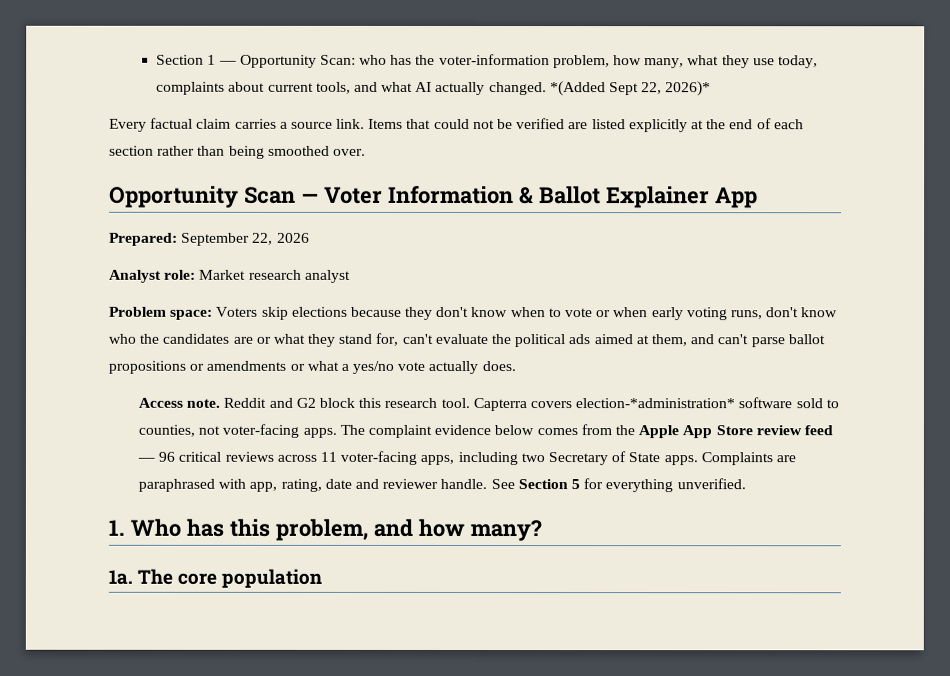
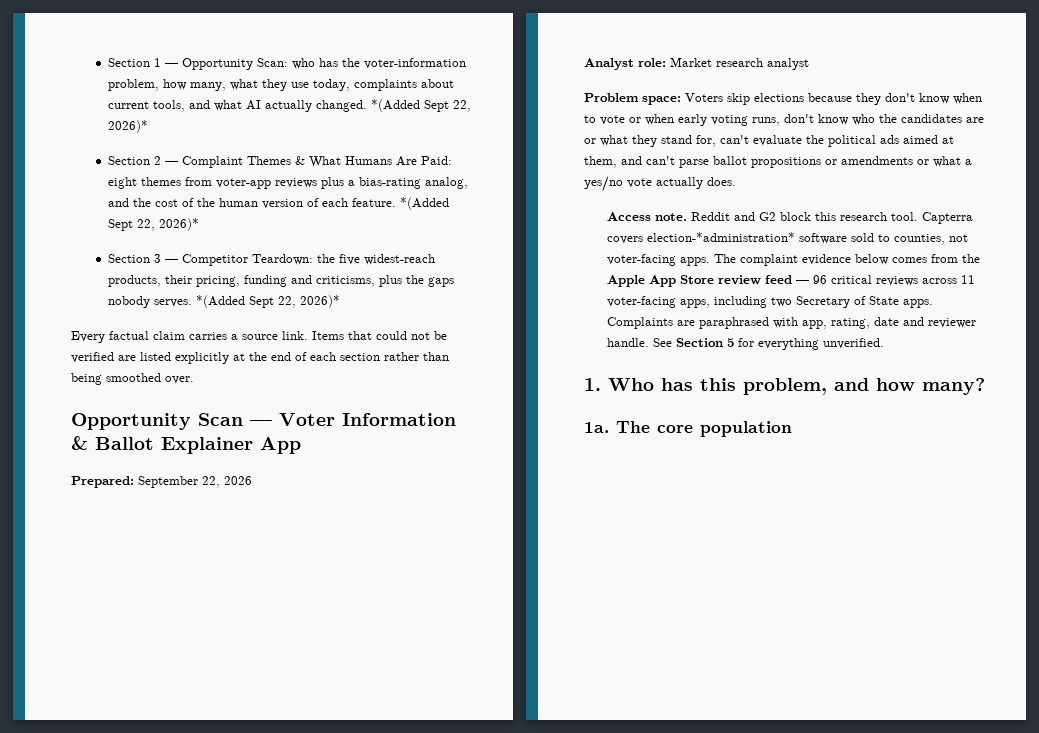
(712, 89) none -> [107,156,452,168] [107,177,468,189] [107,197,449,210] [107,218,199,231] [107,254,435,266] [107,275,454,287] [107,295,340,308] // Section 2 — Complaint Themes & What Humans Are Paid: eight themes from voter-app reviews plus a bias-rating analog, and the cost of the human version of each feature. *(Added Sept 22, 2026)* // Section 3 — Competitor Teardown: the five widest-reach products, their pricing, funding and criticisms, plus the gaps nobody serves. *(Added Sept 22, 2026)*

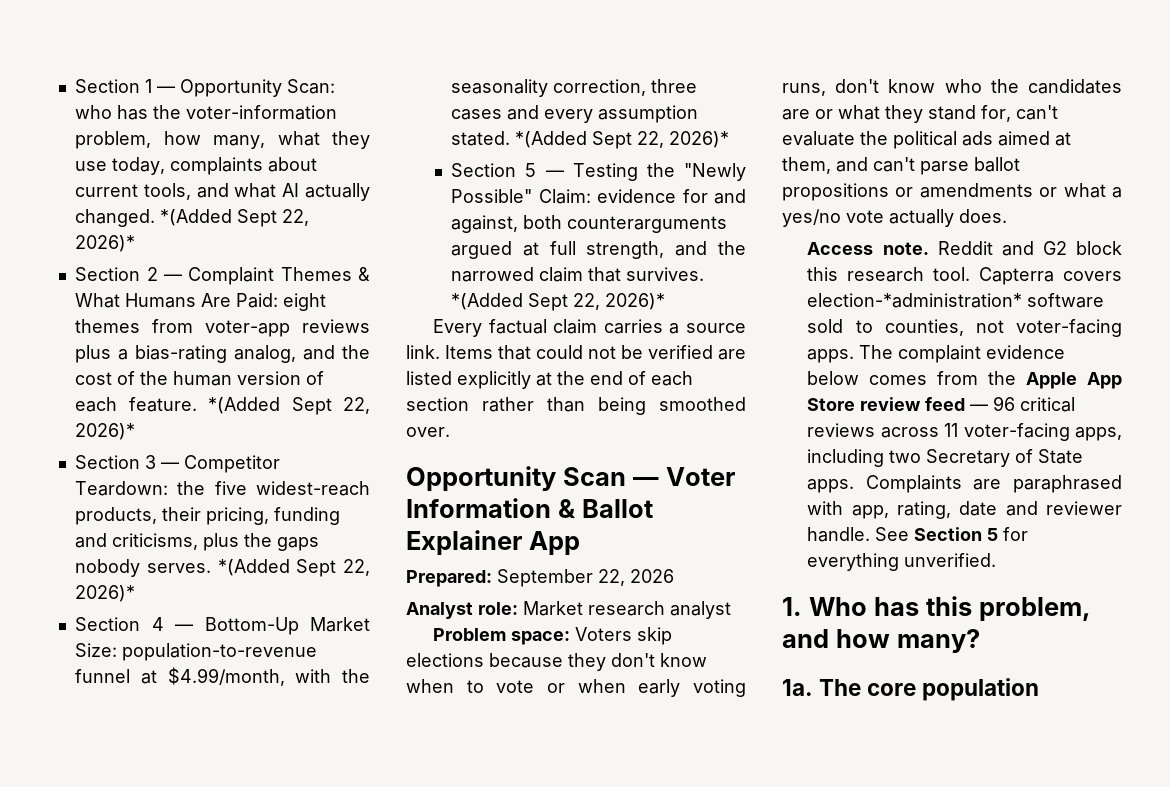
(340, 301) none -> [75,617,370,635] [75,643,318,661] [75,667,370,686] [451,79,698,97] [451,105,699,123] [451,131,730,149] [451,163,746,181] [451,189,746,204] [451,215,728,233] [451,241,746,259] [451,267,705,282] [451,293,666,311] // Section 4 — Bottom-Up Market Size: population-to-revenue funnel at $4.99/month, with the seasonality correction, three cases and every assumption stated. *(Added Sept 22, 2026)* // Section 5 — Testing the "Newly Possible" Claim: evidence for and against, both counterarguments argued at full strength, and the narrowed claim that survives. *(Added Sept 22, 2026)*

